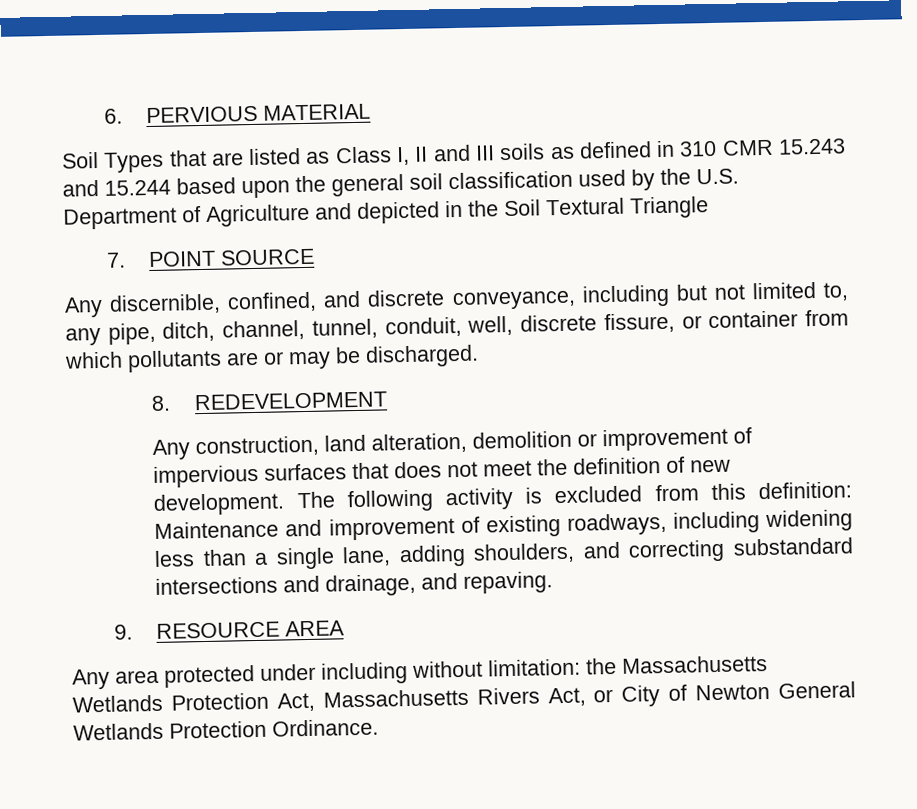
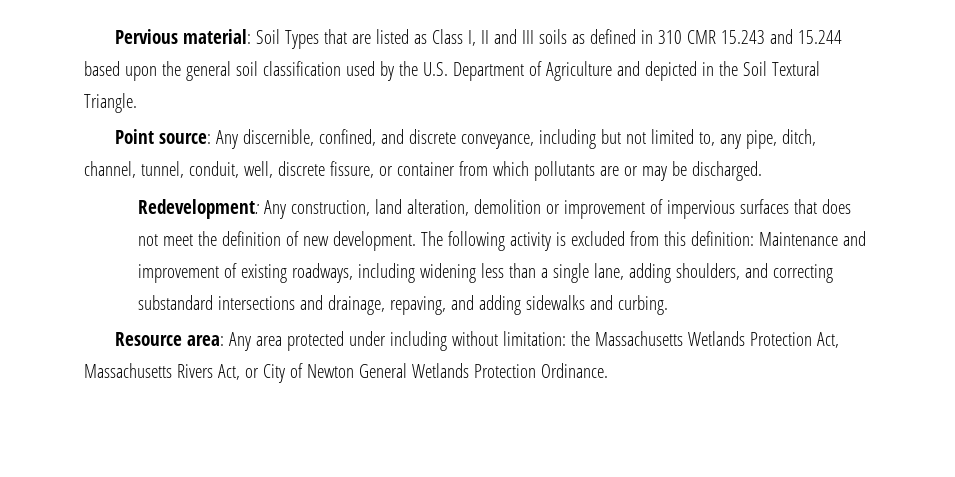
[103,103,372,124] 6. PERVIOUS MATERIAL // -> [115,29,252,44] Pervious material:
[629,196,709,219] [105,248,316,268] Triangle // 7. POINT SOURCE // -> [84,93,137,113] [115,129,212,144] Triangle. // Point source:
[151,391,389,411] 8. REDEVELOPMENT // -> [137,199,259,219] Redevelopment:
[421,571,554,594] [113,620,346,640] and repaving. // 9. RESOURCE AREA // -> [389,295,668,315] [115,332,225,346] repaving, and adding sidewalks and curbing. // Resource area:

